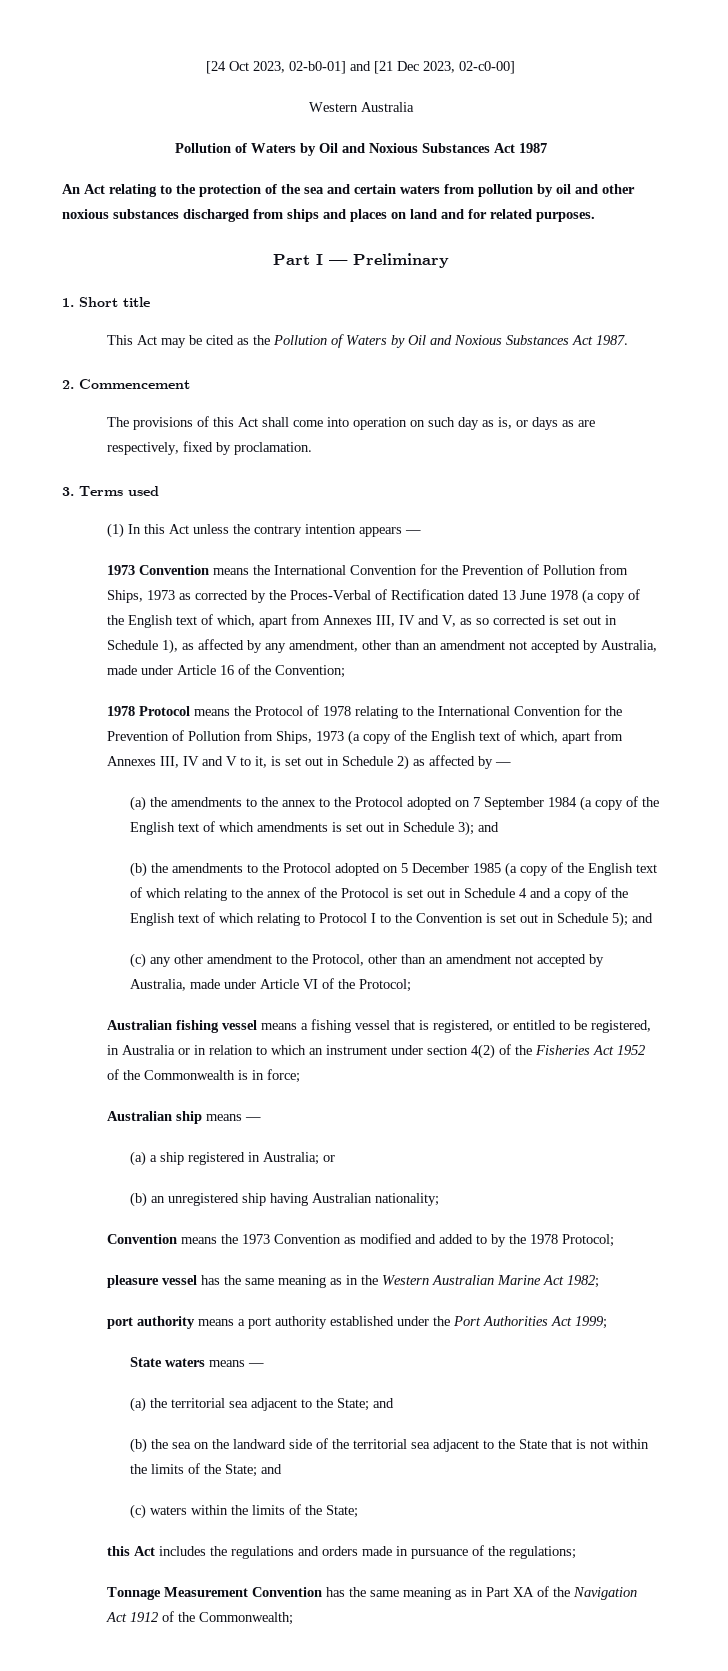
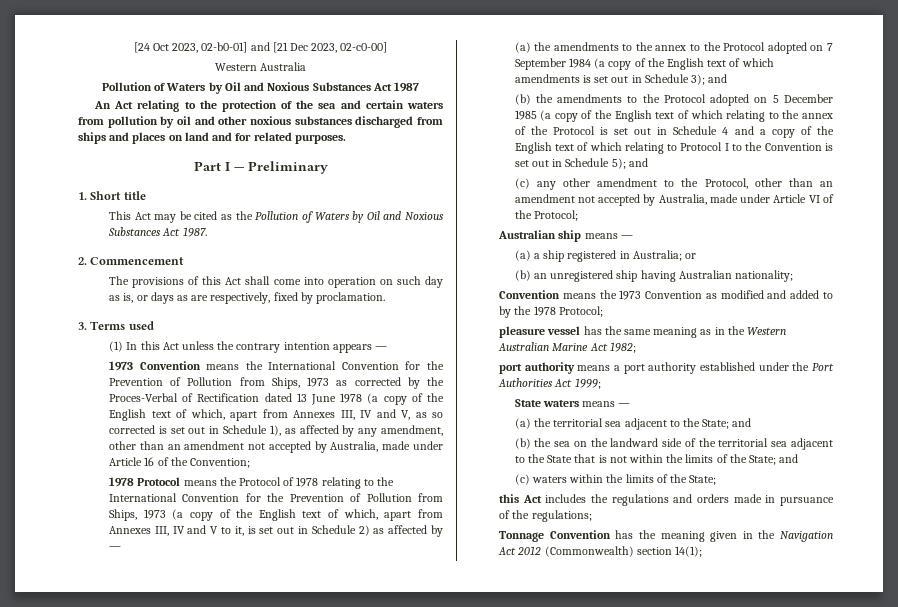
[107,1019,652,1033] [107,1044,646,1059] [107,1069,301,1083] // Australian fishing vessel means a fishing vessel that is registered, or entitled to be registered, in Australia or in relation to which an instrument under section 4(2) of the Fisheries Act 1952 of the Commonwealth is in force; -> (578, 215) none
[164,1587,249,1597] Measurement -> (545, 536) none
[370,1586,638,1600] [106,1611,294,1625] same meaning as in Part XA of the Navigation Act 1912 of the Commonwealth; -> [660,530,833,542] [498,546,702,557] meaning given in the Navigation Act 2012 (Commonwealth) section 14(1);

